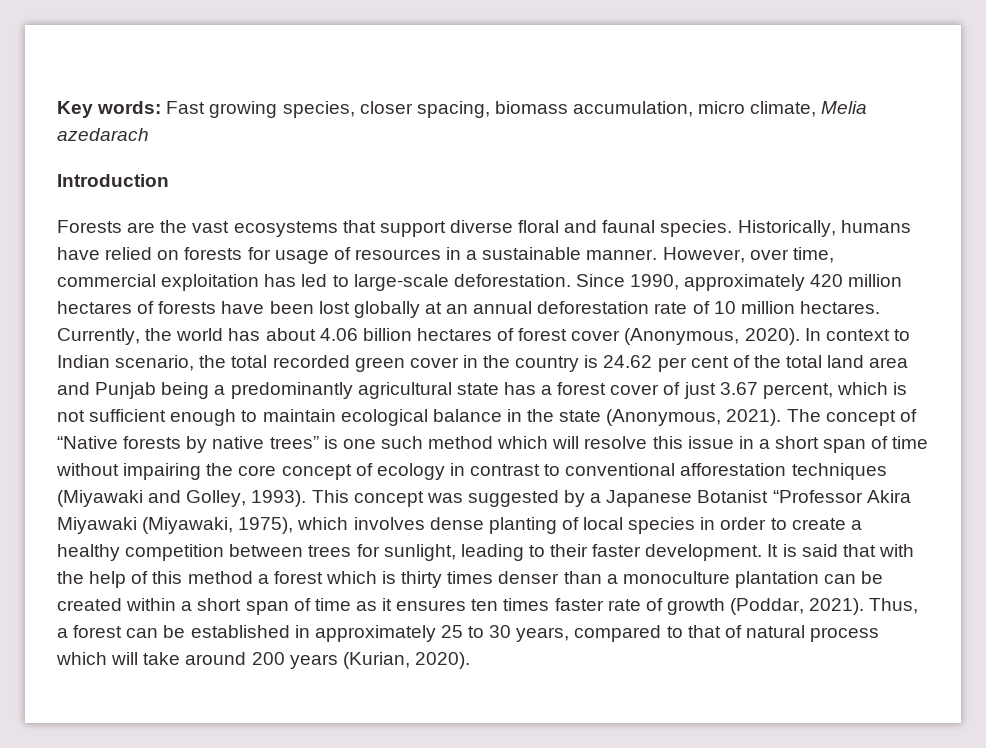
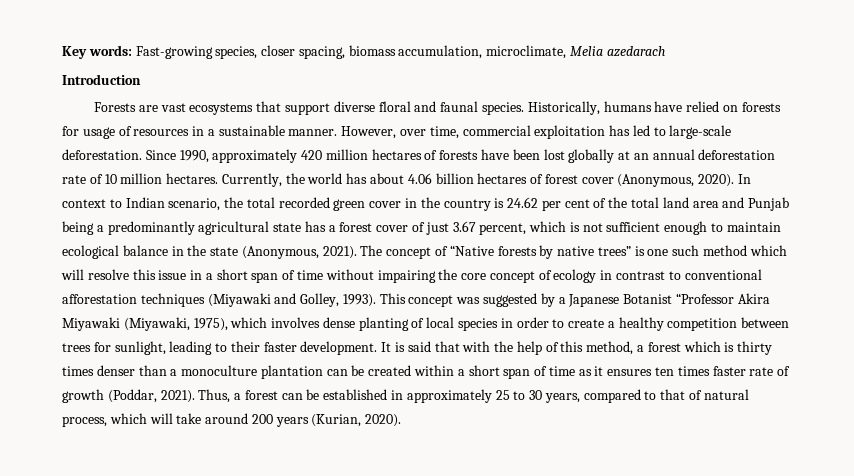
[166,101,278,118] Fast growing -> [135,46,213,59] Fast-growing
[698,101,817,117] micro climate, -> [486,45,567,59] microclimate,
[160,220,188,233] the -> (158, 108) none
[187,571,253,584] method -> [586,341,634,355] method,
[810,627,880,642] process -> [62,416,107,427] process,

